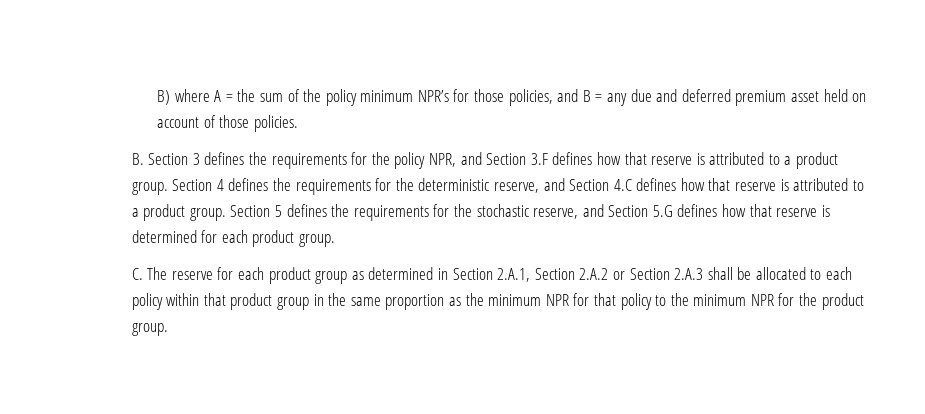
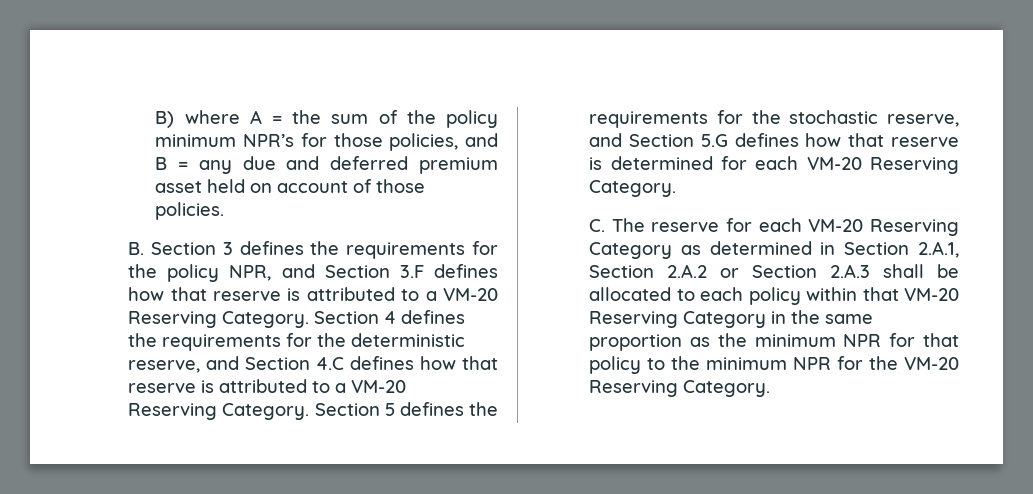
[796,152,839,169] [131,182,168,195] product group. -> [443,288,498,301] [128,311,310,328] VM-20 Reserving Category.
[143,204,226,221] product group. -> [351,380,407,393] [128,403,310,420] VM-20 Reserving Category.
[252,230,336,247] product group. -> [806,157,959,174] [589,180,677,197] VM-20 Reserving Category.
[268,267,348,284] product group -> [808,219,959,236] [589,242,673,259] VM-20 Reserving Category
[230,293,310,310] product group -> [904,288,959,301] [589,311,767,328] VM-20 Reserving Category
[821,293,864,310] [131,323,168,336] product group. -> [904,357,960,370] [589,380,771,397] VM-20 Reserving Category.

